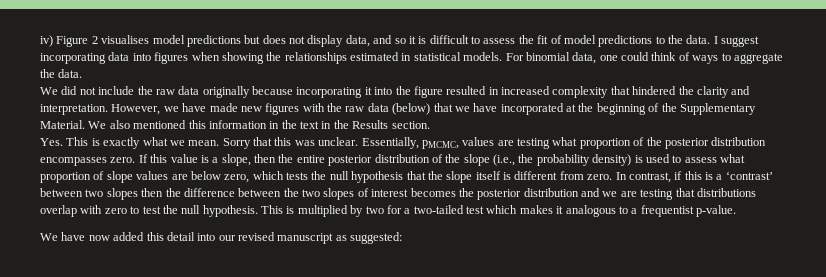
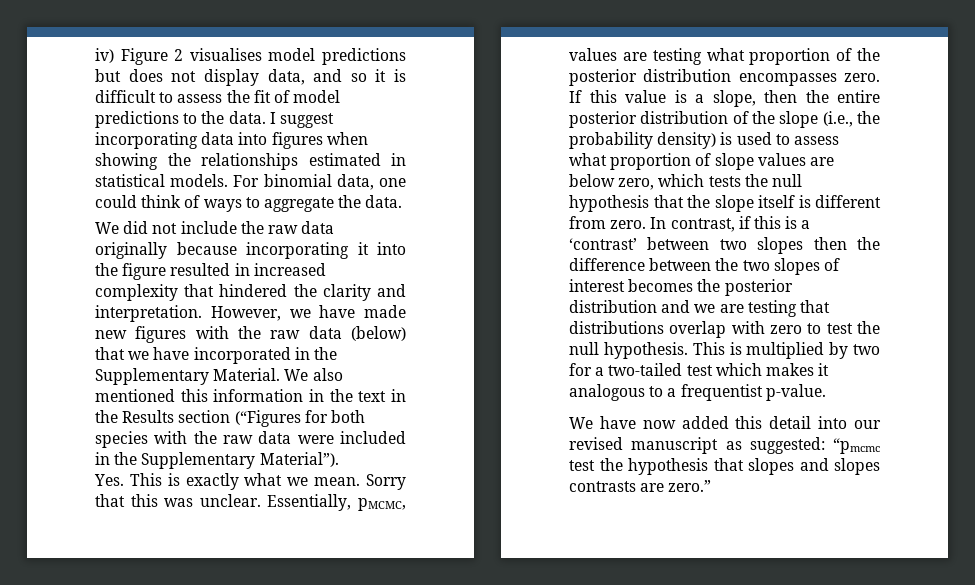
[566,103,660,115] at the beginning of -> [294,347,310,360] in
[391,121,430,129] section. -> [178,410,365,427] [95,431,406,448] [95,452,339,469] section (“Figures for both species with the raw data were included in the Supplementary Material”).
(403, 238) none -> [833,438,880,454] [569,458,880,475] [569,480,712,492] “pmcmc test the hypothesis that slopes and slopes contrasts are zero.”

